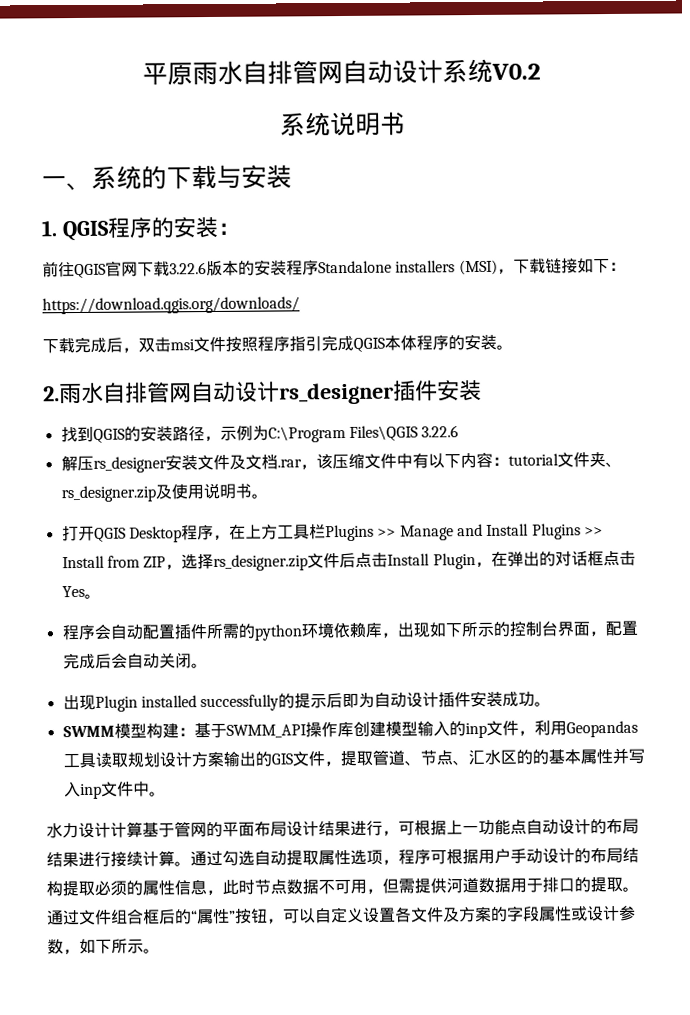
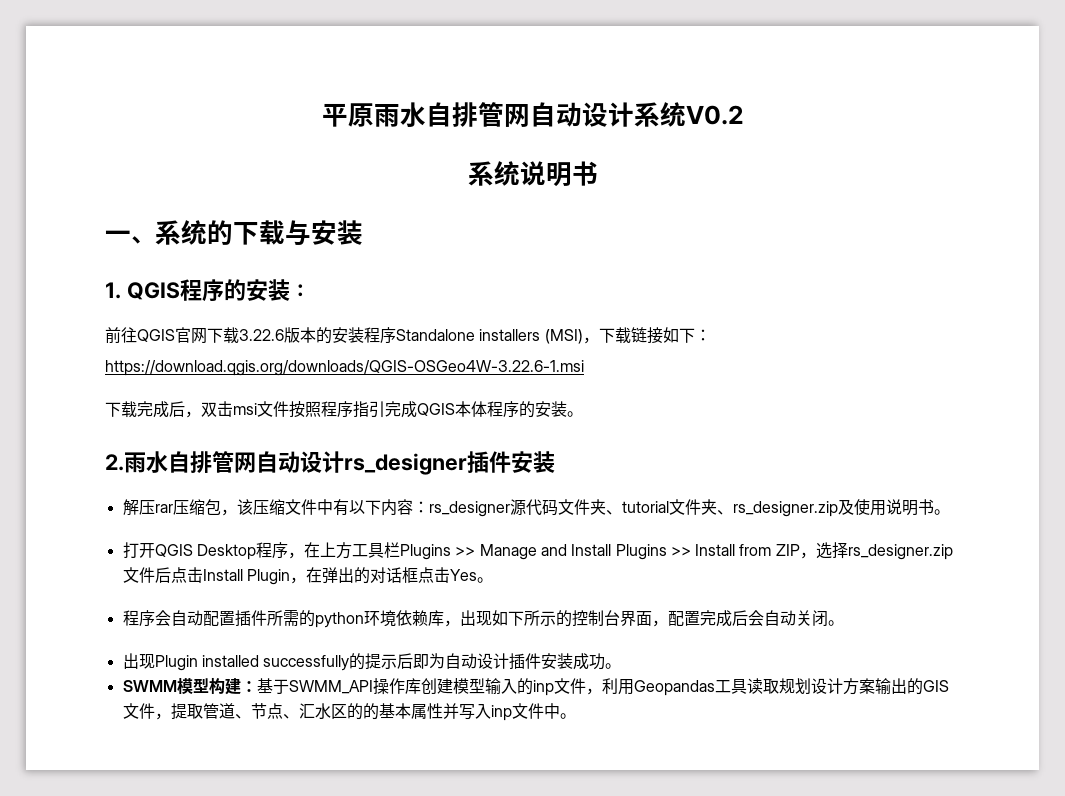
[42,296,300,315] https://download.qgis.org/downloads/ -> [105,360,584,376] https://download.qgis.org/downloads/QGIS-OSGeo4W-3.22.6-1.msi
[60,425,460,443] [60,454,302,473] 找到QGIS的安装路径，示例为C:\Program Files\QGIS 3.22.6 // 解压rs_designer安装文件及文档.rar -> [122,499,221,516] 解压rar压缩包
(509, 461) none -> [428,499,622,517] rs_designer源代码文件夹、
[46,817,639,839] [46,847,639,868] [46,876,639,897] [47,905,636,926] [47,938,160,955] // 水力设计计算基于管网的平面布局设计结果进行，可根据上一功能点自动设计的布局结果进行接续计算。通过勾选自动提取属性选项，程序可根据用户手动设计的布局结构提取必须的属性信息，此时节点数据不可用，但需提供河道数据用于排口的提取。通过文件组合框后的“属性”按钮，可以自定义设置各文件及方案的字段属性或设计参数，如下所示。 -> (576, 716) none

